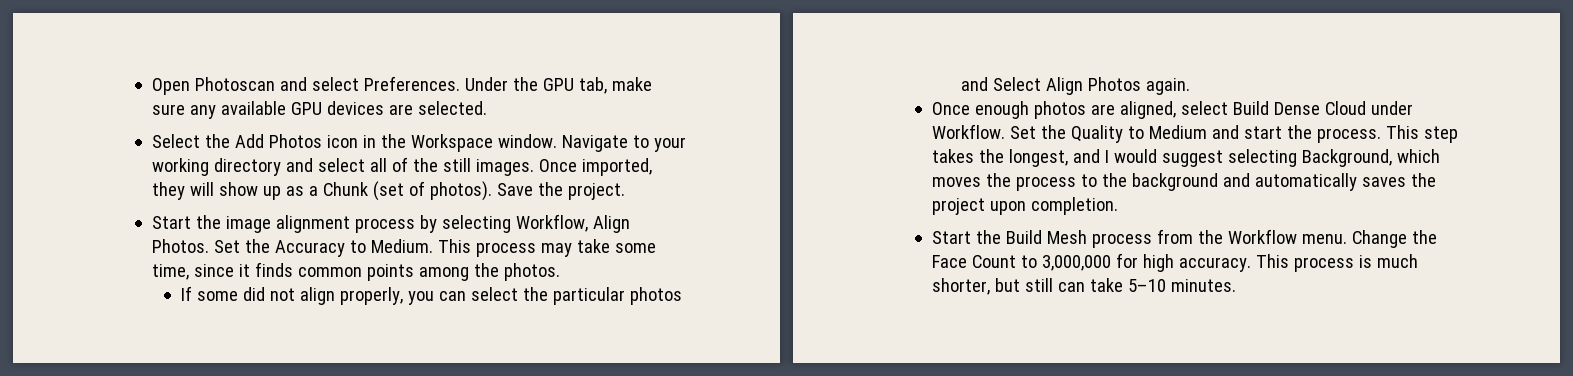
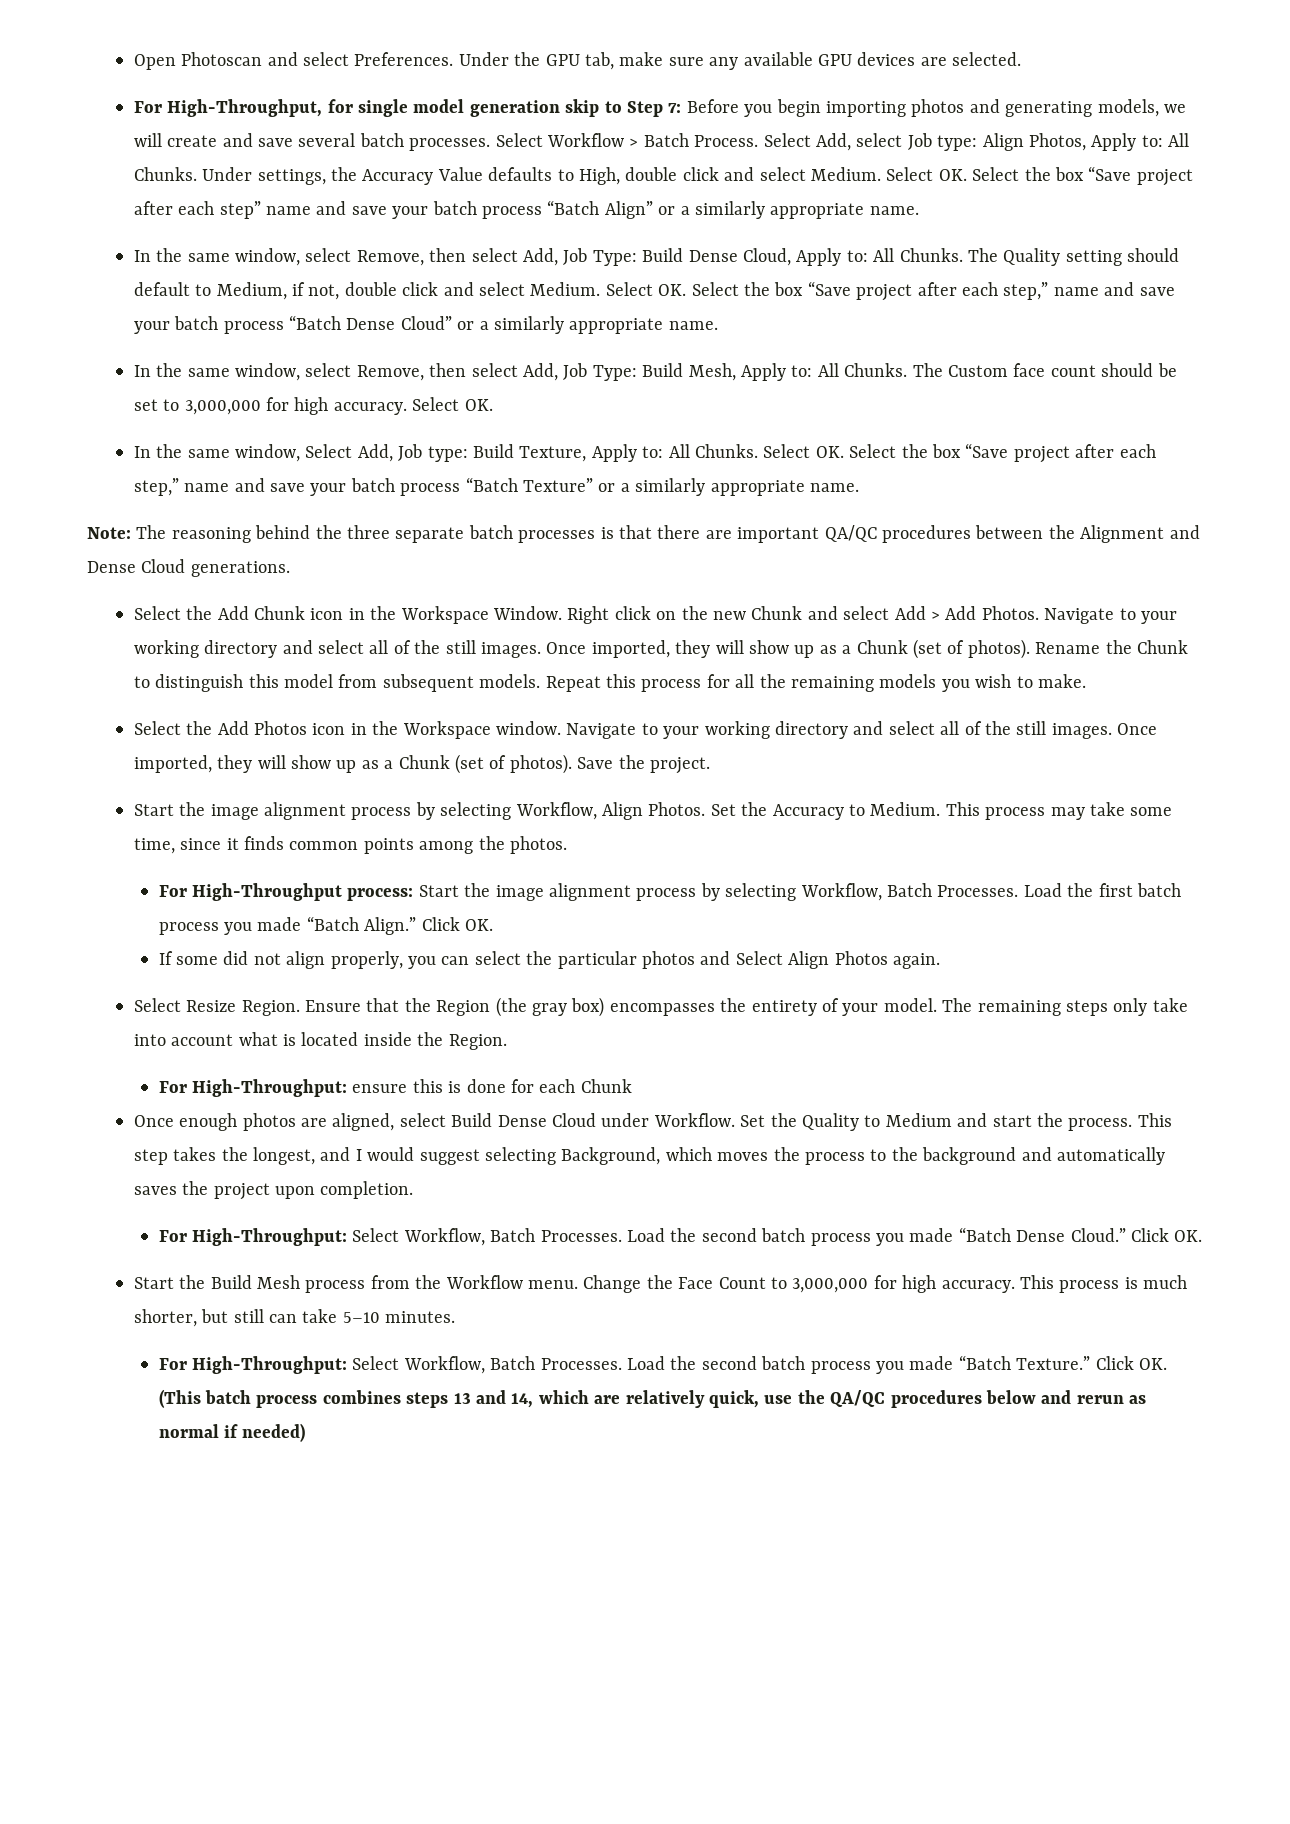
(488, 108) none -> [133,99,1187,117] [133,133,1190,151] [133,166,1193,186] [133,200,919,219] [133,248,1180,266] [133,281,1175,301] [133,315,718,334] [133,363,1177,381] [133,397,493,415] [133,443,1156,463] [133,477,860,496] [87,525,1200,543] [87,559,290,577] [133,606,1178,624] [133,639,1189,659] [133,674,1087,692] // For High-Throughput, for single model generation skip to Step 7: Before you begin importing photos and generating models, we will create and save several batch processes. Select Workflow > Batch Process. Select Add, select Job type: Align Photos, Apply to: All Chunks. Under settings, the Accuracy Value defaults to High, double click and select Medium. Select OK. Select the box “Save project after each step” name and save your batch process “Batch Align” or a similarly appropriate name. // In the same window, select Remove, then select Add, Job Type: Build Dense Cloud, Apply to: All Chunks. The Quality setting should default to Medium, if not, double click and select Medium. Select OK. Select the box “Save project after each step,” name and save your batch process “Batch Dense Cloud” or a similarly appropriate name. // In the same window, select Remove, then select Add, Job Type: Build Mesh, Apply to: All Chunks. The Custom face count should be set to 3,000,000 for high accuracy. Select OK. // In the same window, Select Add, Job type: Build Texture, Apply to: All Chunks. Select OK. Select the box “Save project after each step,” name and save your batch process “Batch Texture” or a similarly appropriate name. // Note: The reasoning behind the three separate batch processes is that there are important QA/QC procedures between the Alignment and Dense Cloud generations. // Select the Add Chunk icon in the Workspace Window. Right click on the new Chunk and select Add > Add Photos. Navigate to your working directory and select all of the still images. Once imported, they will show up as a Chunk (set of photos). Rename the Chunk to distinguish this model from subsequent models. Repeat this process for all the remaining models you wish to make.
(561, 272) none -> [158,883,1182,901] [158,916,494,935] // For High-Throughput process: Start the image alignment process by selecting Workflow, Batch Processes. Load the first batch process you made “Batch Align.” Click OK.
(1190, 86) none -> [133,997,1188,1017] [133,1032,507,1050] [158,1079,632,1097] // Select Resize Region. Ensure that the Region (the gray box) encompasses the entirety of your model. The remaining steps only take into account what is located inside the Region. // For High-Throughput: ensure this is done for each Chunk
(1119, 206) none -> [158,1227,1203,1246] // For High-Throughput: Select Workflow, Batch Processes. Load the second batch process you made “Batch Dense Cloud.” Click OK.
(1237, 285) none -> [158,1355,1168,1374] [158,1389,1147,1408] [158,1423,306,1442] // For High-Throughput: Select Workflow, Batch Processes. Load the second batch process you made “Batch Texture.” Click OK. (This batch process combines steps 13 and 14, which are relatively quick, use the QA/QC procedures below and rerun as normal if needed)

